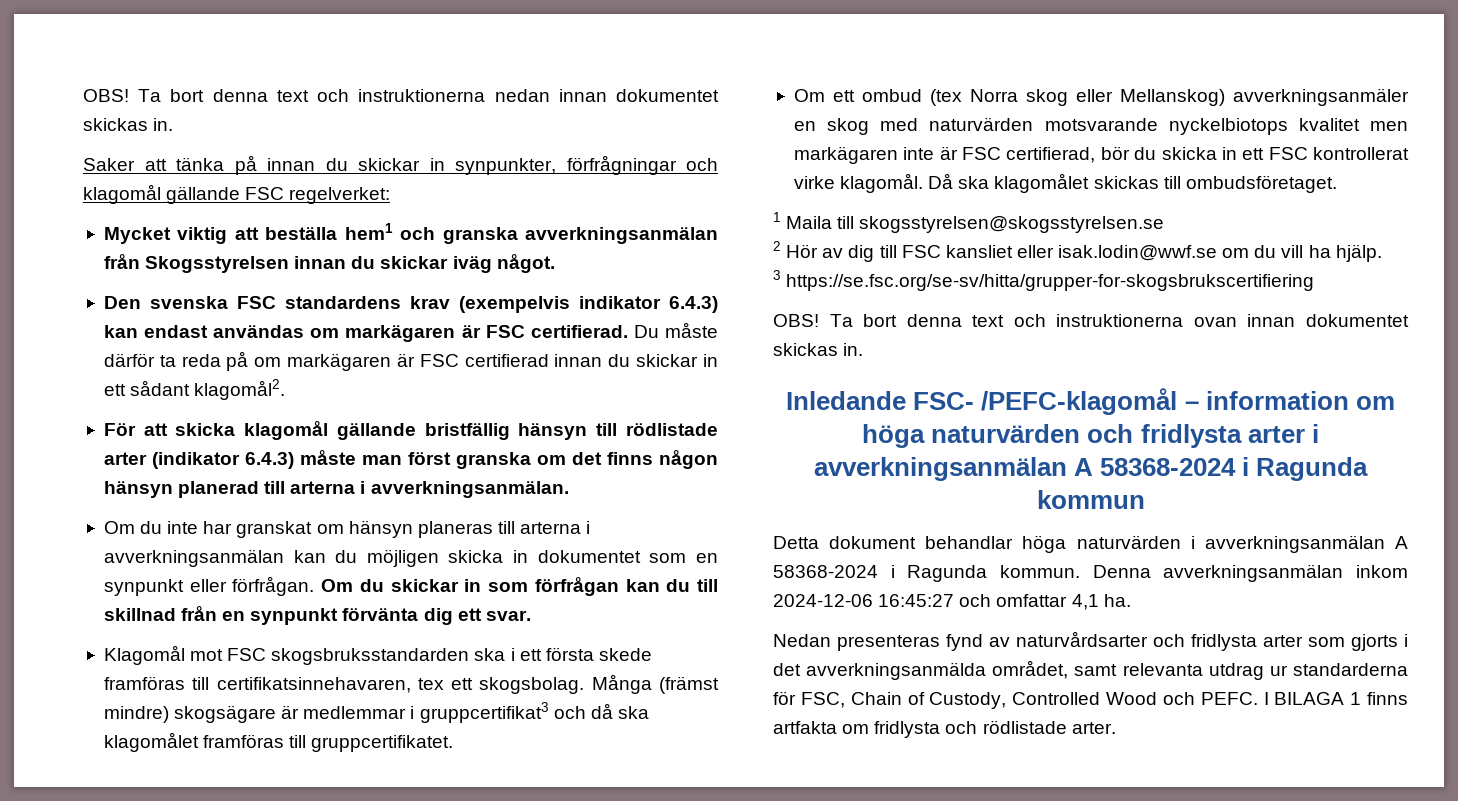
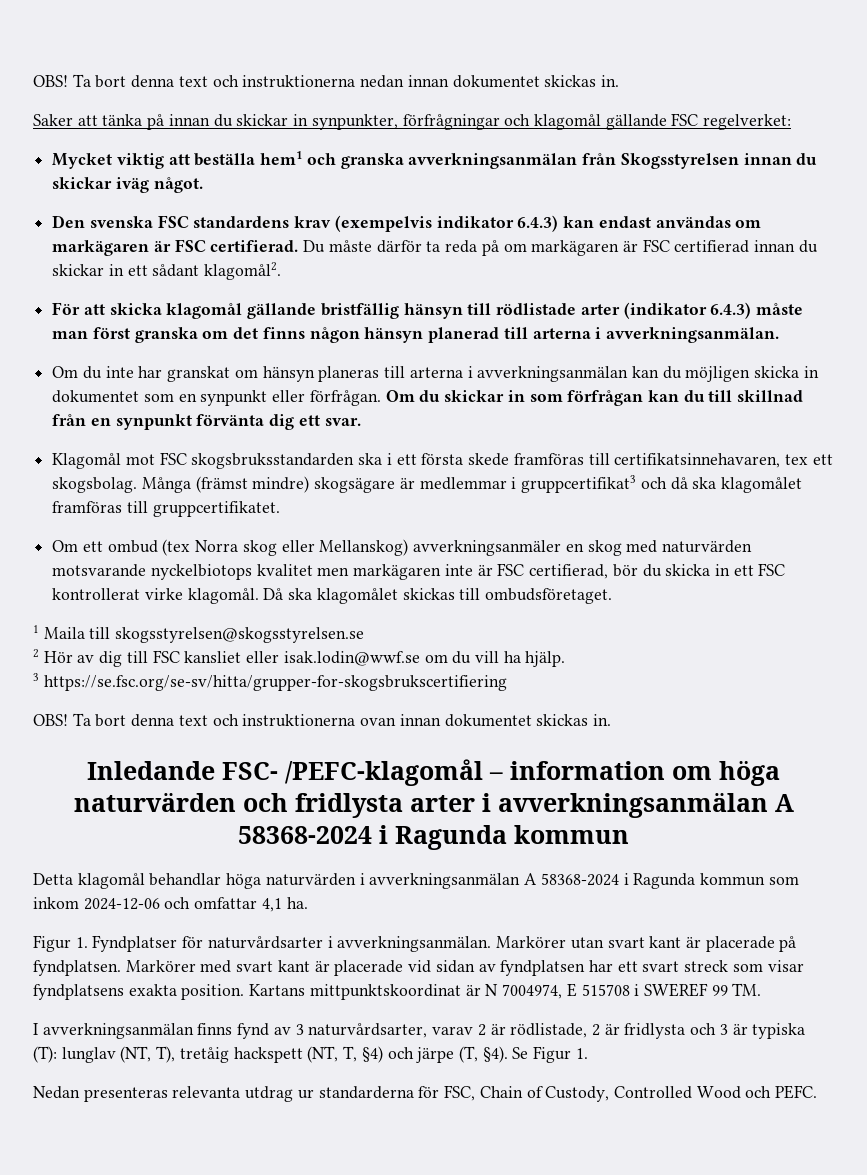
[829,536,917,549] dokument -> [77,873,145,889] klagomål
[1000,564,1344,582] kommun. Denna avverkningsanmälan -> [699,873,799,886] kommun som
[878,594,955,607] 16:45:27 -> (160, 904) none
[773,631,1408,651] [773,660,1118,680] Nedan presenteras fynd av naturvårdsarter och fridlysta arter som gjorts i det avverkningsanmälda området, samt -> [33,935,797,952] [33,960,804,976] [33,983,762,1000] [33,1023,806,1039] [33,1046,588,1063] [33,1086,168,1102] Figur 1. Fyndplatser för naturvårdsarter i avverkningsanmälan. Markörer utan svart kant är placerade på fyndplatsen. Markörer med svart kant är placerade vid sidan av fyndplatsen har ett svart streck som visar fyndplatsens exakta position. Kartans mittpunktskoordinat är N 7004974, E 515708 i SWEREF 99 TM. // I avverkningsanmälan finns fynd av 3 naturvårdsarter, varav 2 är rödlistade, 2 är fridlysta och 3 är typiska (T): lunglav (NT, T), tretåig hackspett (NT, T, §4) och järpe (T, §4). Se Figur 1. // Nedan presenteras
[1263,692,1408,705] [773,720,1116,738] I BILAGA 1 finns artfakta om fridlysta och rödlistade arter. -> (818, 1092) none

